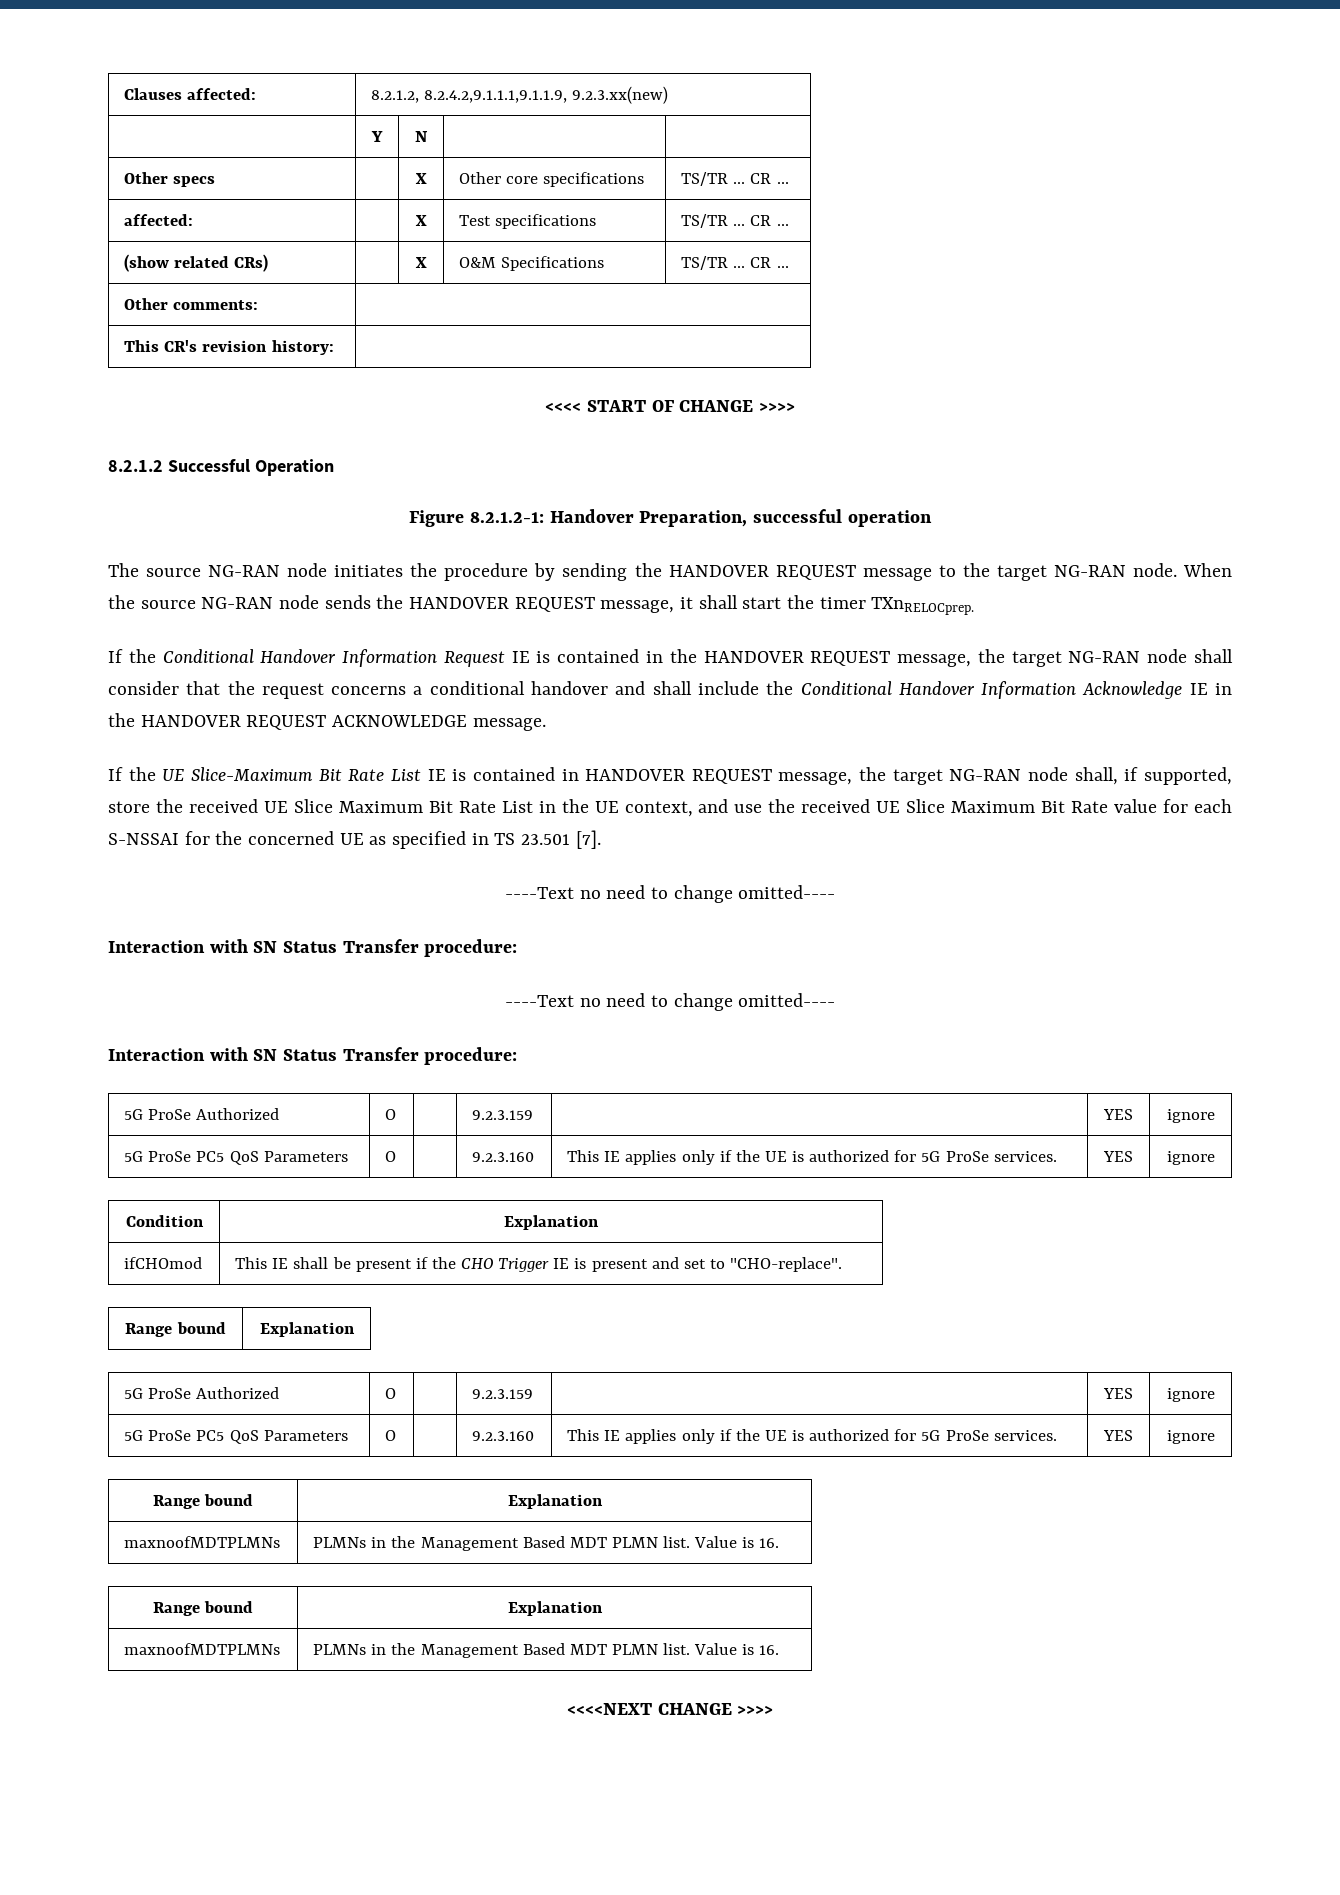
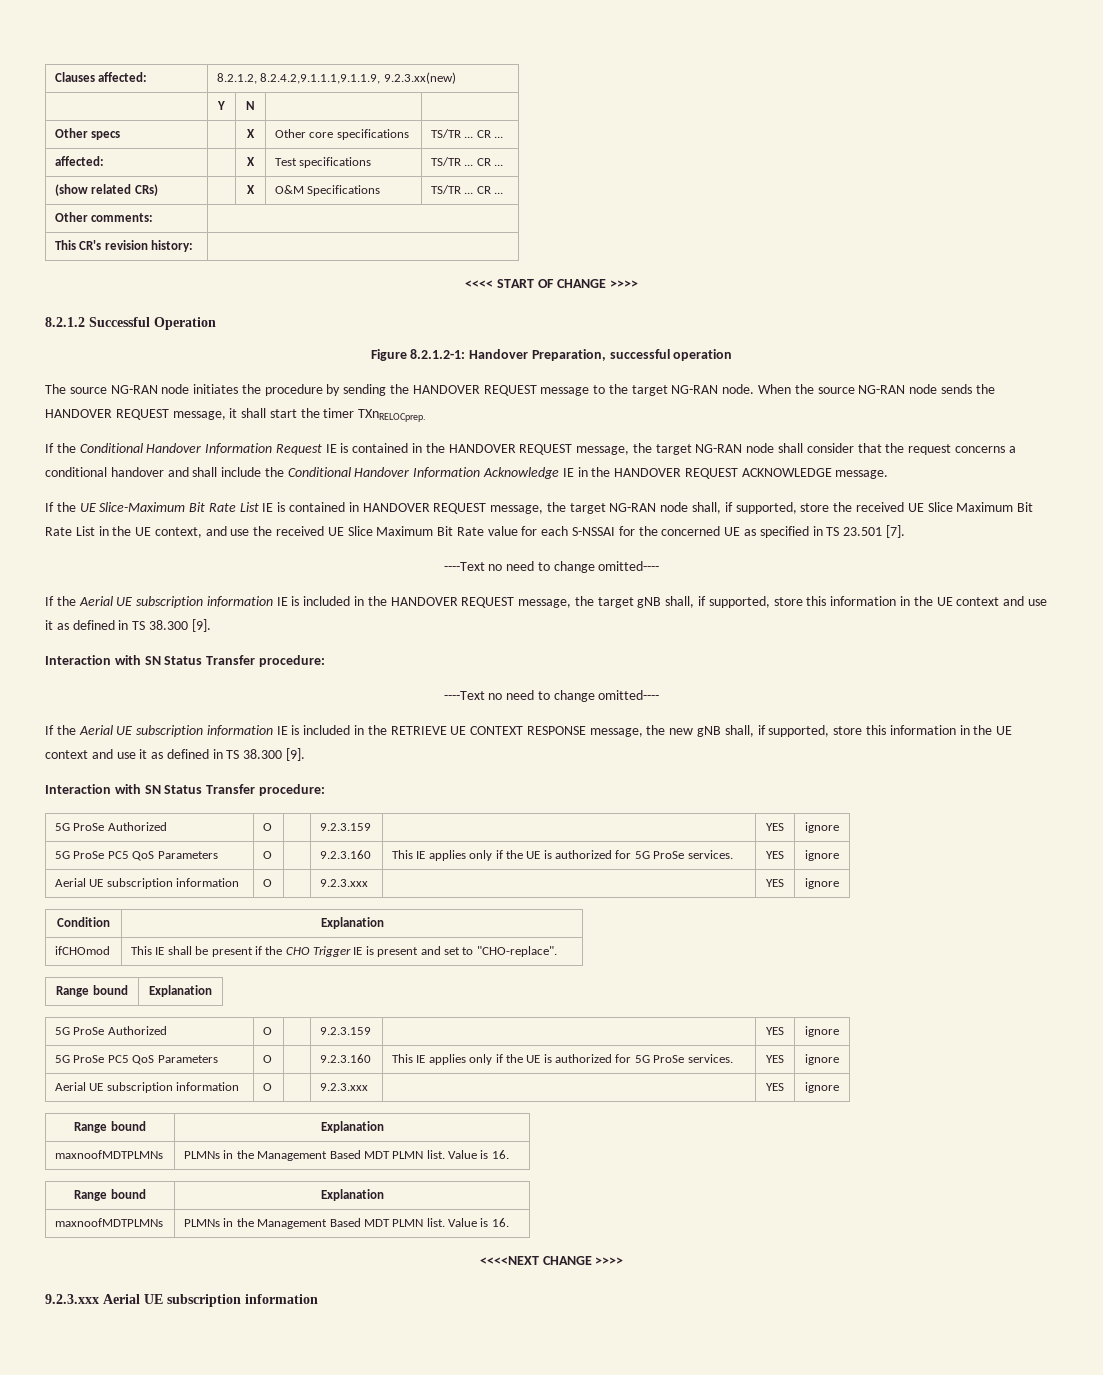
(836, 892) none -> [45,596,1047,608] [45,619,211,632] // If the Aerial UE subscription information IE is included in the HANDOVER REQUEST message, the target gNB shall, if supported, store this information in the UE context and use it as defined in TS 38.300 [9].
(836, 1000) none -> [45,725,1013,737] [45,748,306,761] // If the Aerial UE subscription information IE is included in the RETRIEVE UE CONTEXT RESPONSE message, the new gNB shall, if supported, store this information in the UE context and use it as defined in TS 38.300 [9].
(1215, 1158) none -> [55,878,240,889] [263,879,273,887] [320,879,369,887] [766,879,784,887] [805,878,839,889] // Aerial UE subscription information | O | | 9.2.3.xxx | | YES | ignore
(1215, 1437) none -> [55,1082,240,1093] [263,1083,273,1091] [320,1083,369,1091] [766,1083,784,1091] [805,1082,839,1093] // Aerial UE subscription information | O | | 9.2.3.xxx | | YES | ignore
(774, 1710) none -> [45,1294,318,1307] // 9.2.3.xxx Aerial UE subscription information

